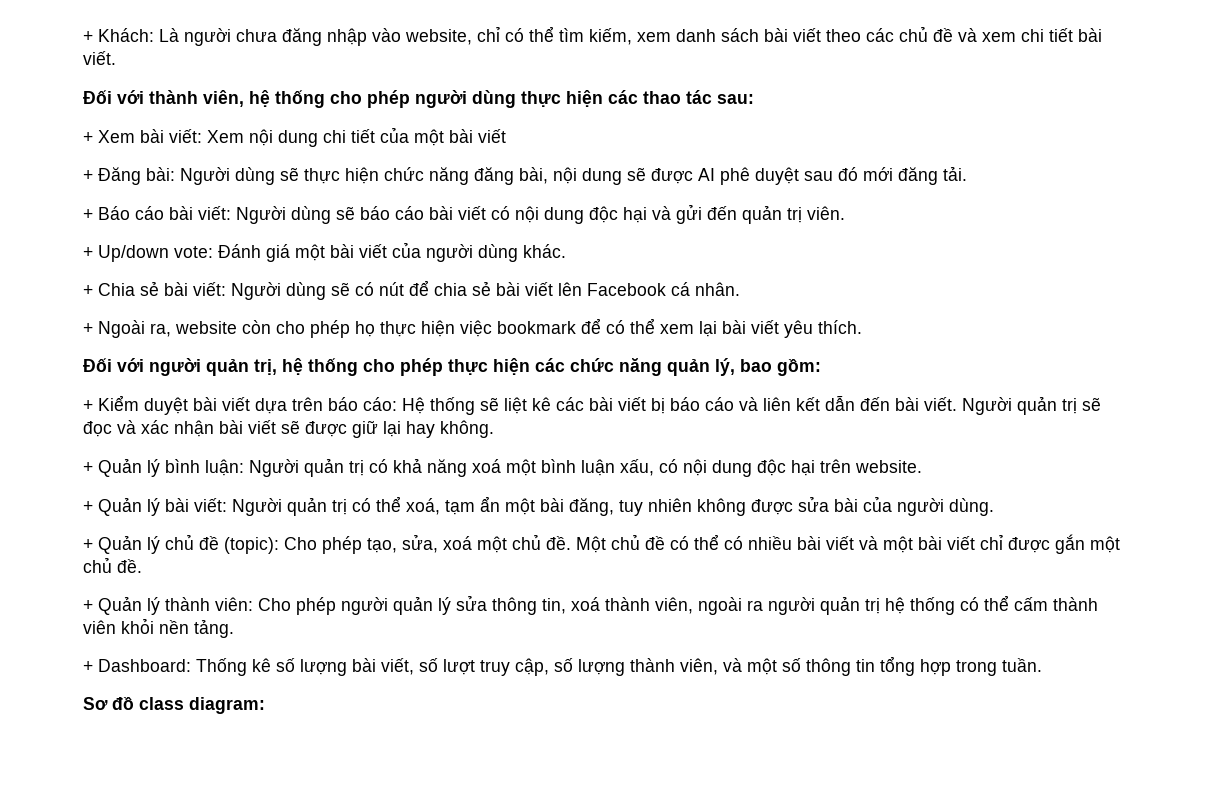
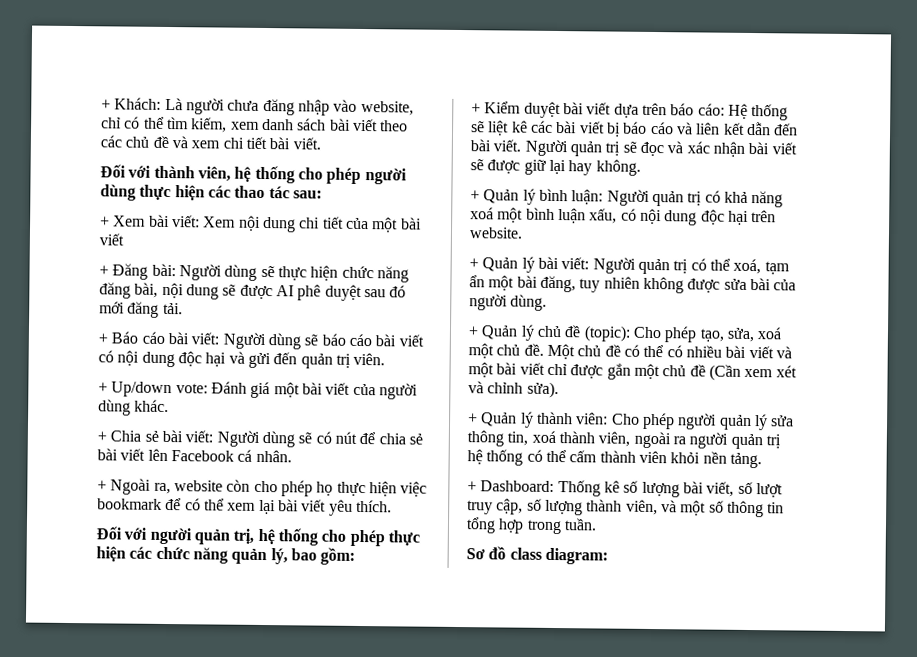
[117,559,142,573] đề. -> [689,364,797,381] [468,381,559,399] đề (Cần xem xét và chỉnh sửa).

